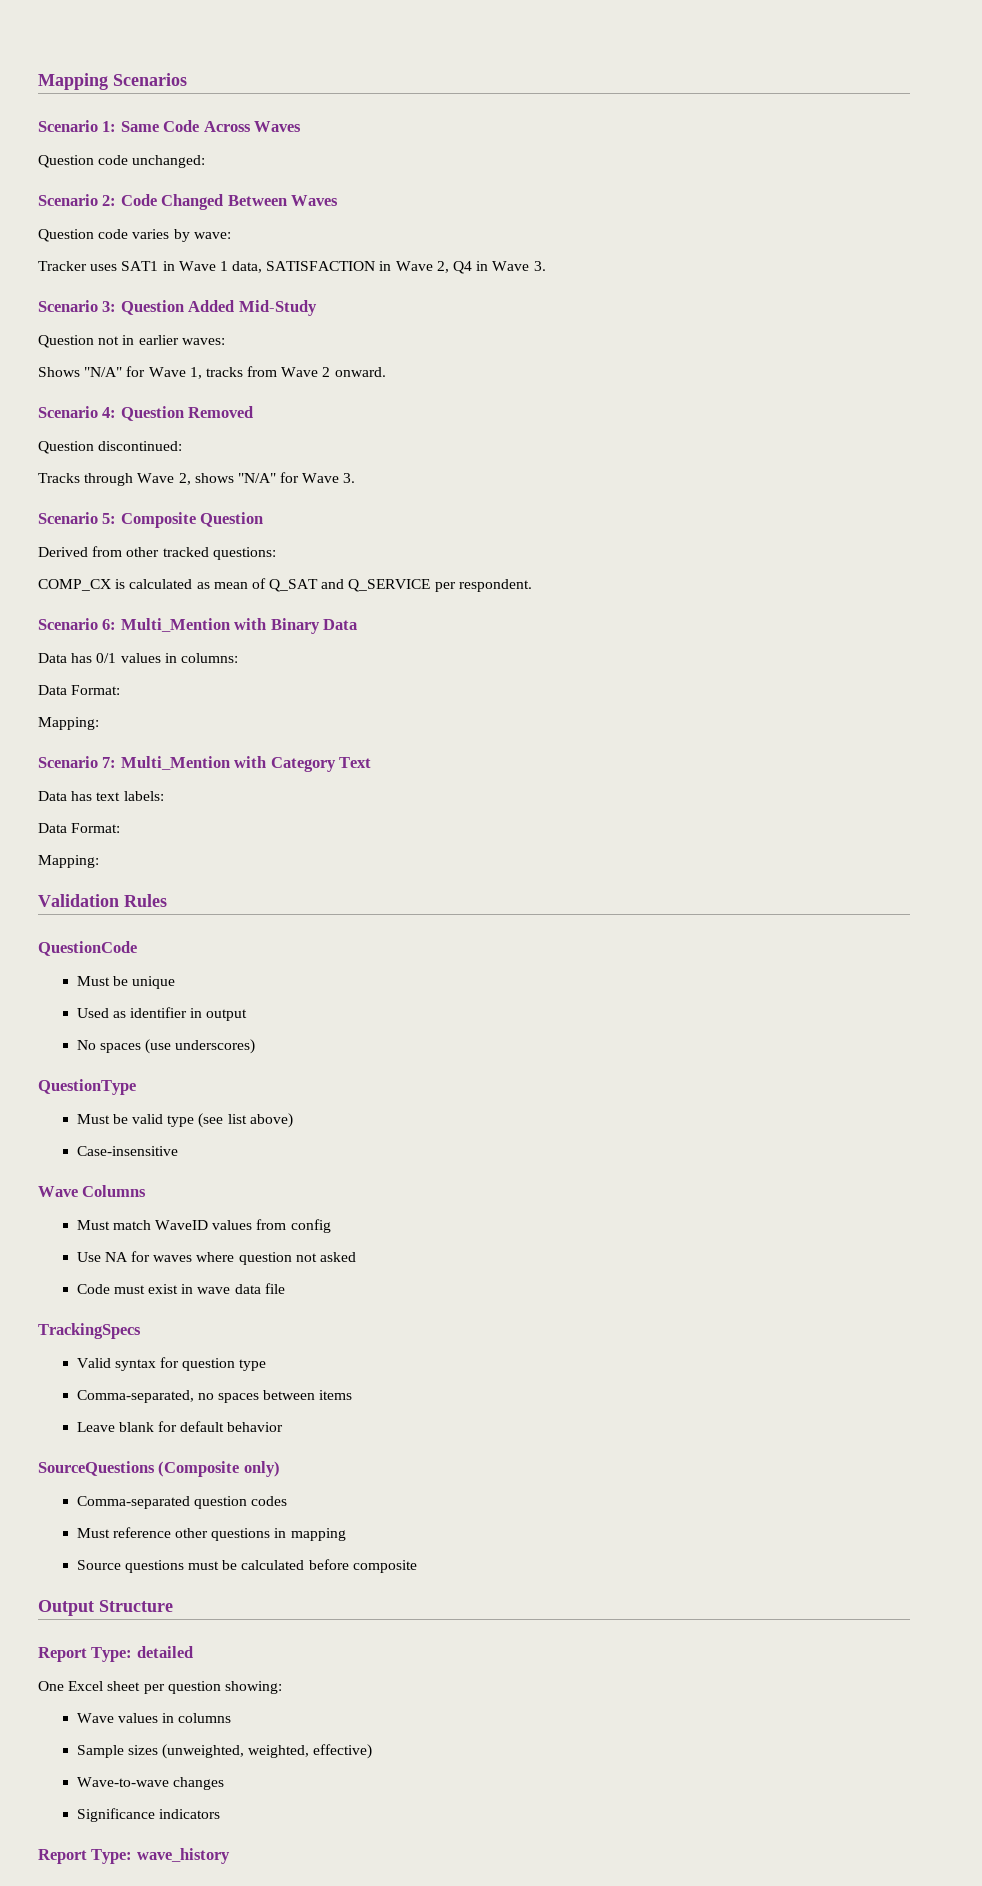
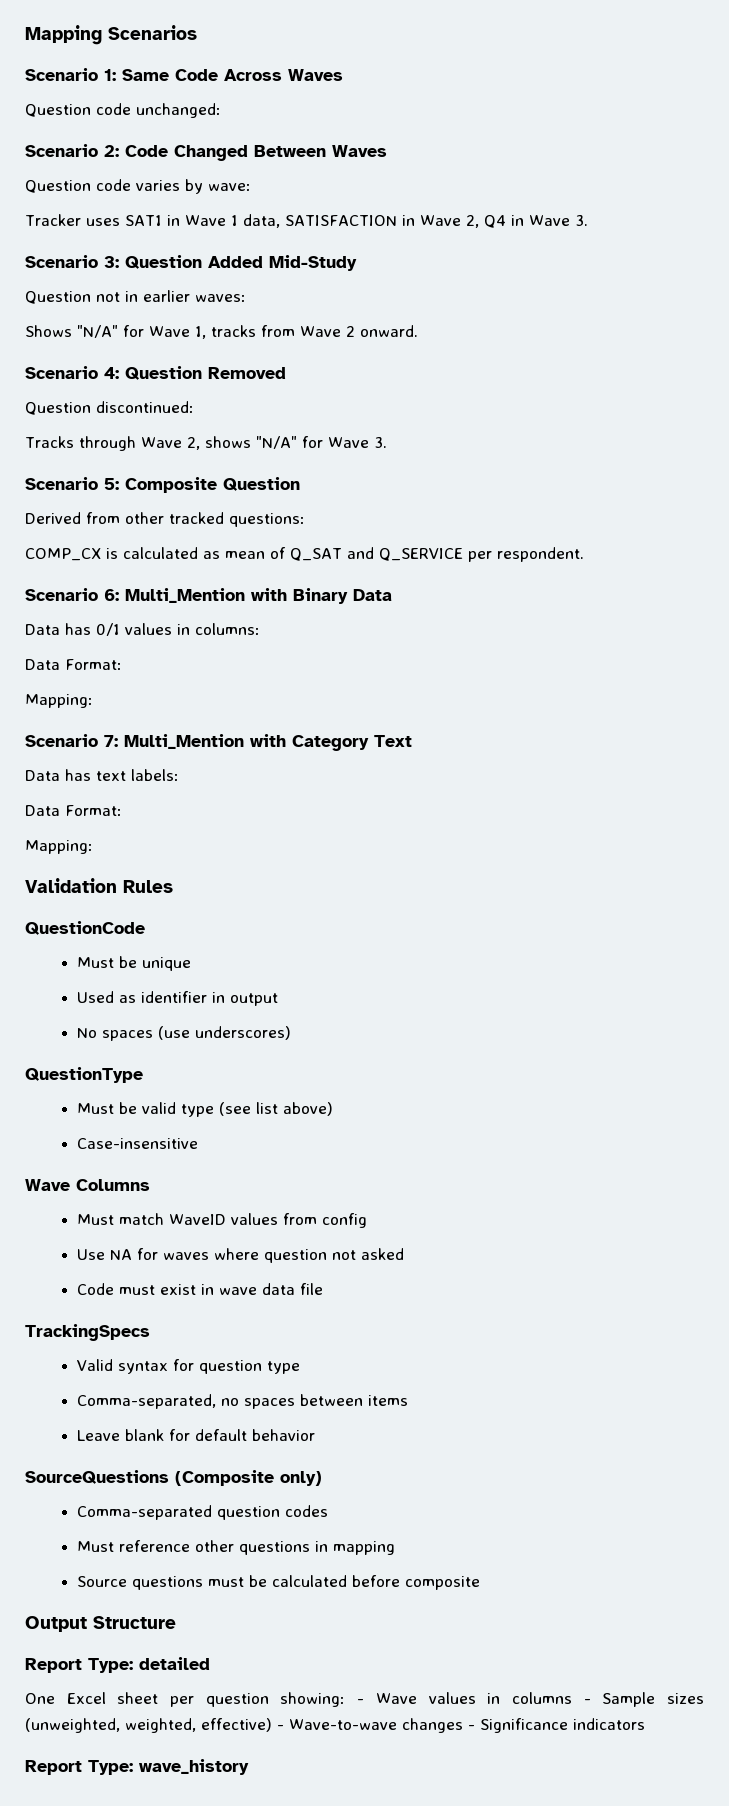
(282, 1687) // -> [357,1699,365,1704] -
(232, 1718) // -> [583,1699,591,1704] -
(373, 1751) // -> [277,1725,284,1730] -
(224, 1783) // -> [468,1725,475,1730] -

